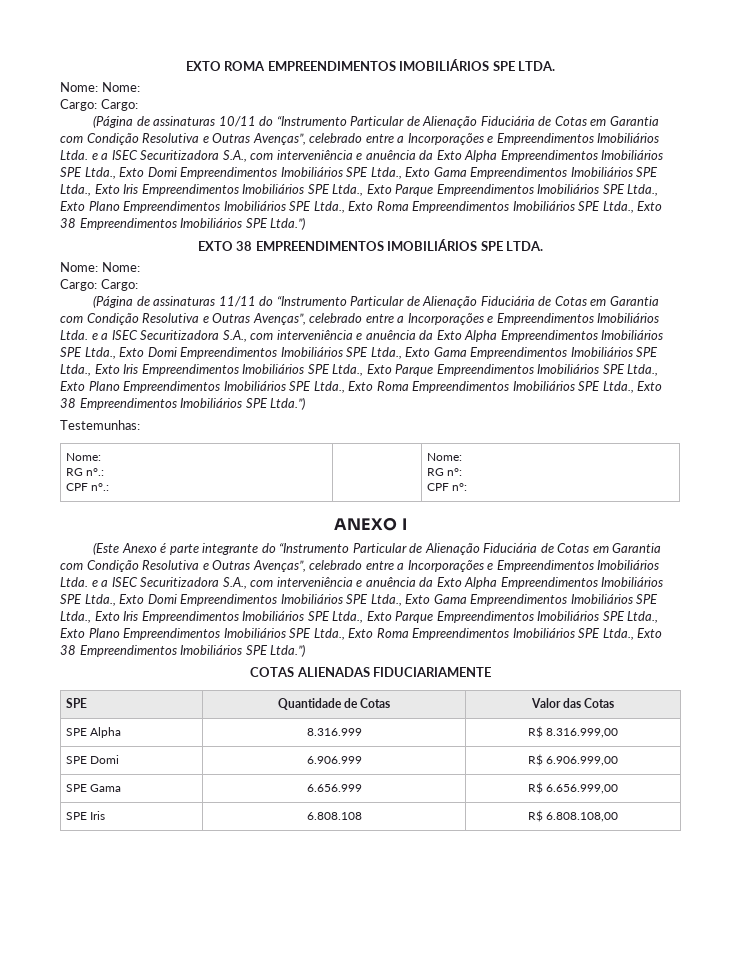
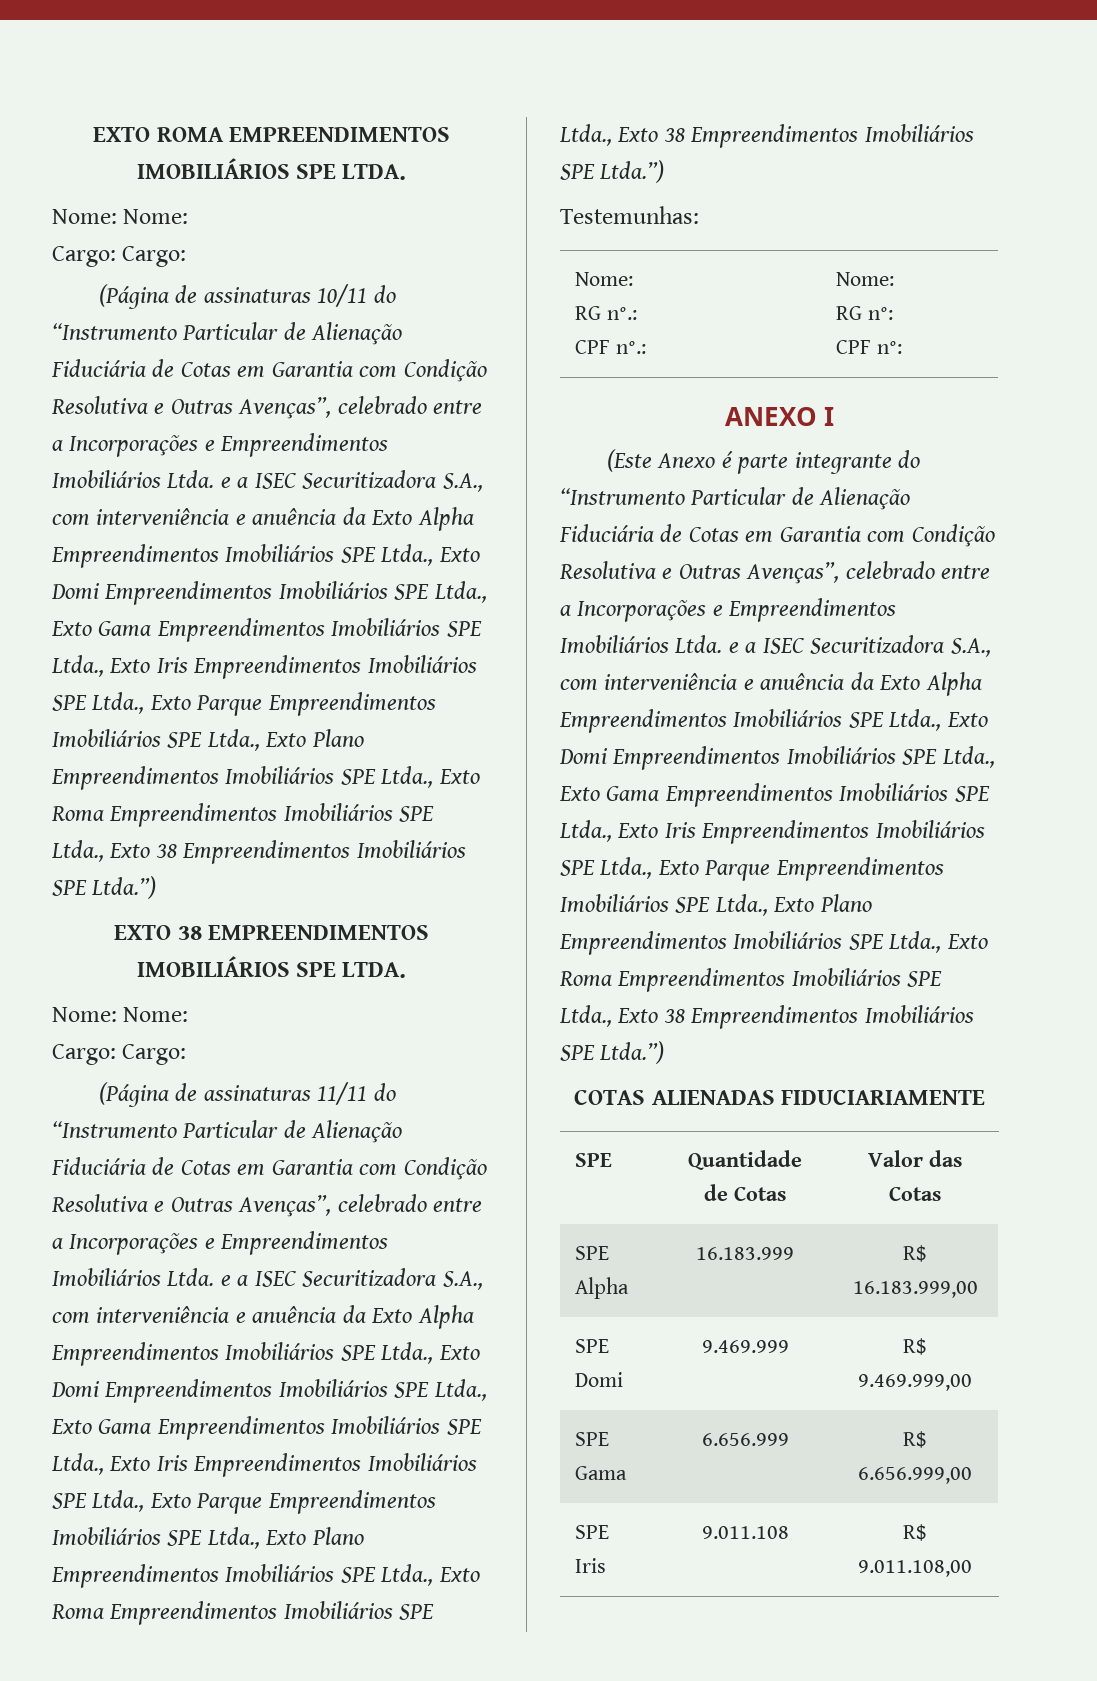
[306,728,362,736] [527,726,619,738] 8.316.999 | R$ 8.316.999,00 -> [696,1247,794,1260] [903,1245,927,1262] [852,1281,978,1298] 16.183.999 | R$ 16.183.999,00
[306,756,362,764] [527,754,619,766] 6.906.999 | R$ 6.906.999,00 -> [701,1340,789,1353] [903,1338,927,1355] [858,1374,972,1391] 9.469.999 | R$ 9.469.999,00
[306,812,362,820] [527,810,619,822] 6.808.108 | R$ 6.808.108,00 -> [701,1526,789,1539] [903,1524,927,1541] [858,1560,972,1577] 9.011.108 | R$ 9.011.108,00

